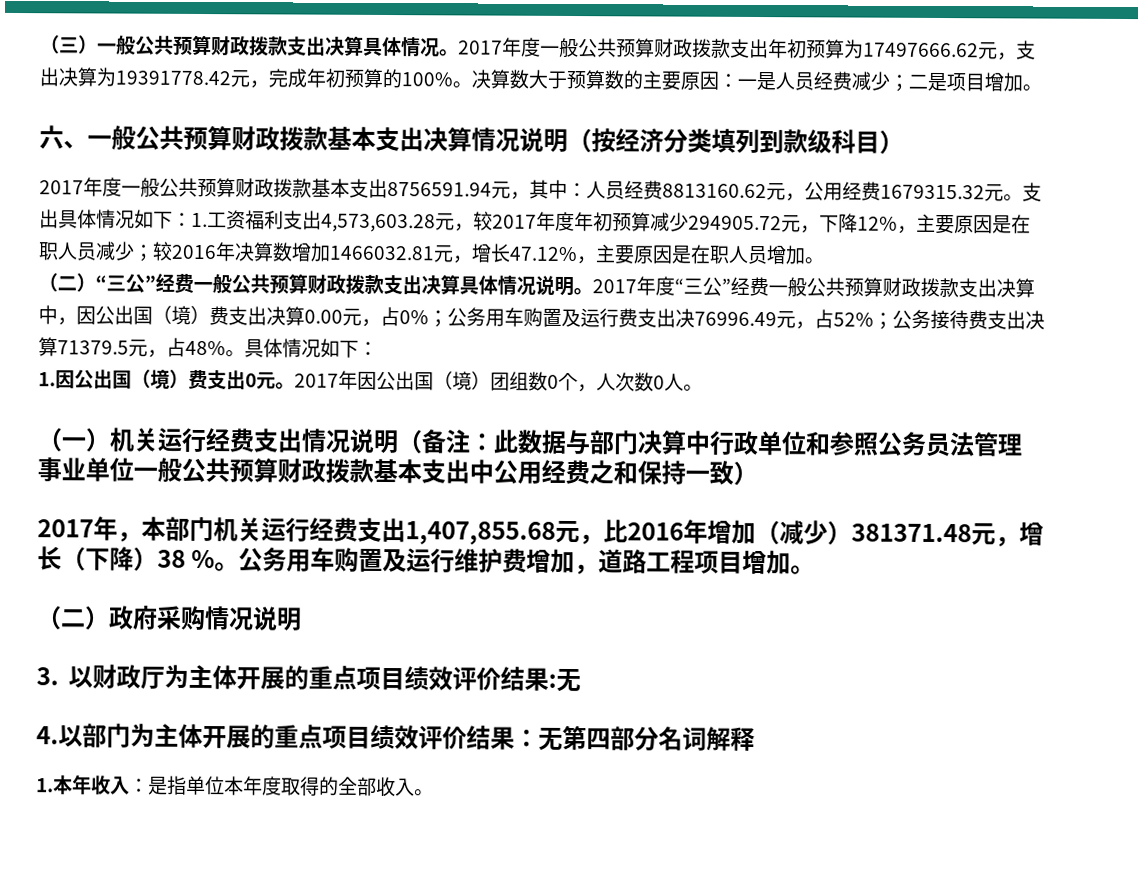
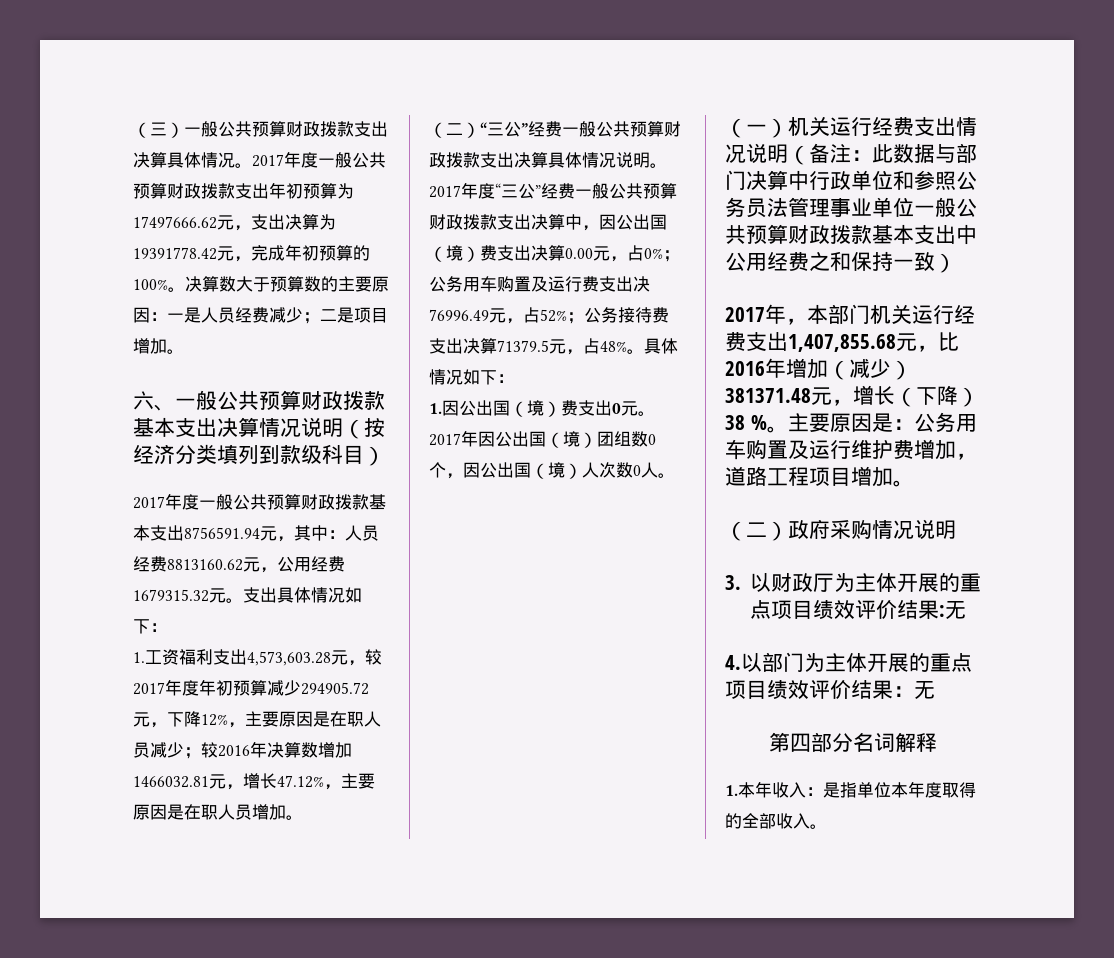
(192, 219) none -> (167, 627) //
(597, 388) none -> [463,462,582,479] 因公出国（境）
(240, 567) none -> [787,413,914,432] 主要原因是：
(563, 739) none -> (935, 690) //

